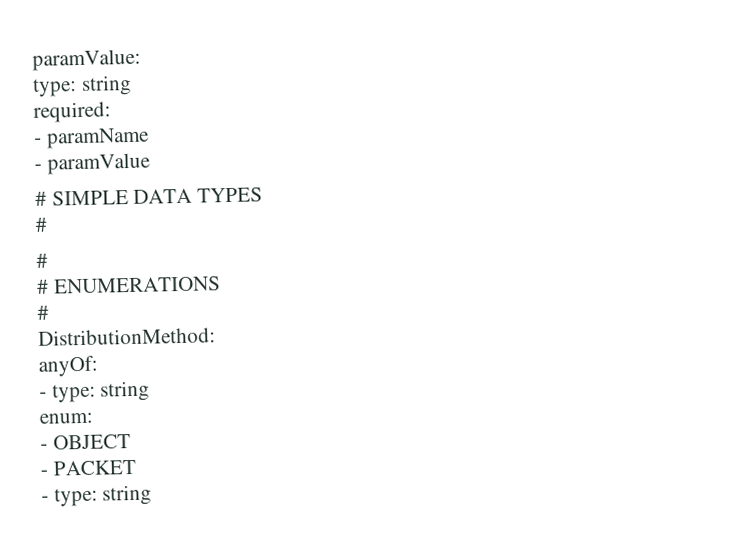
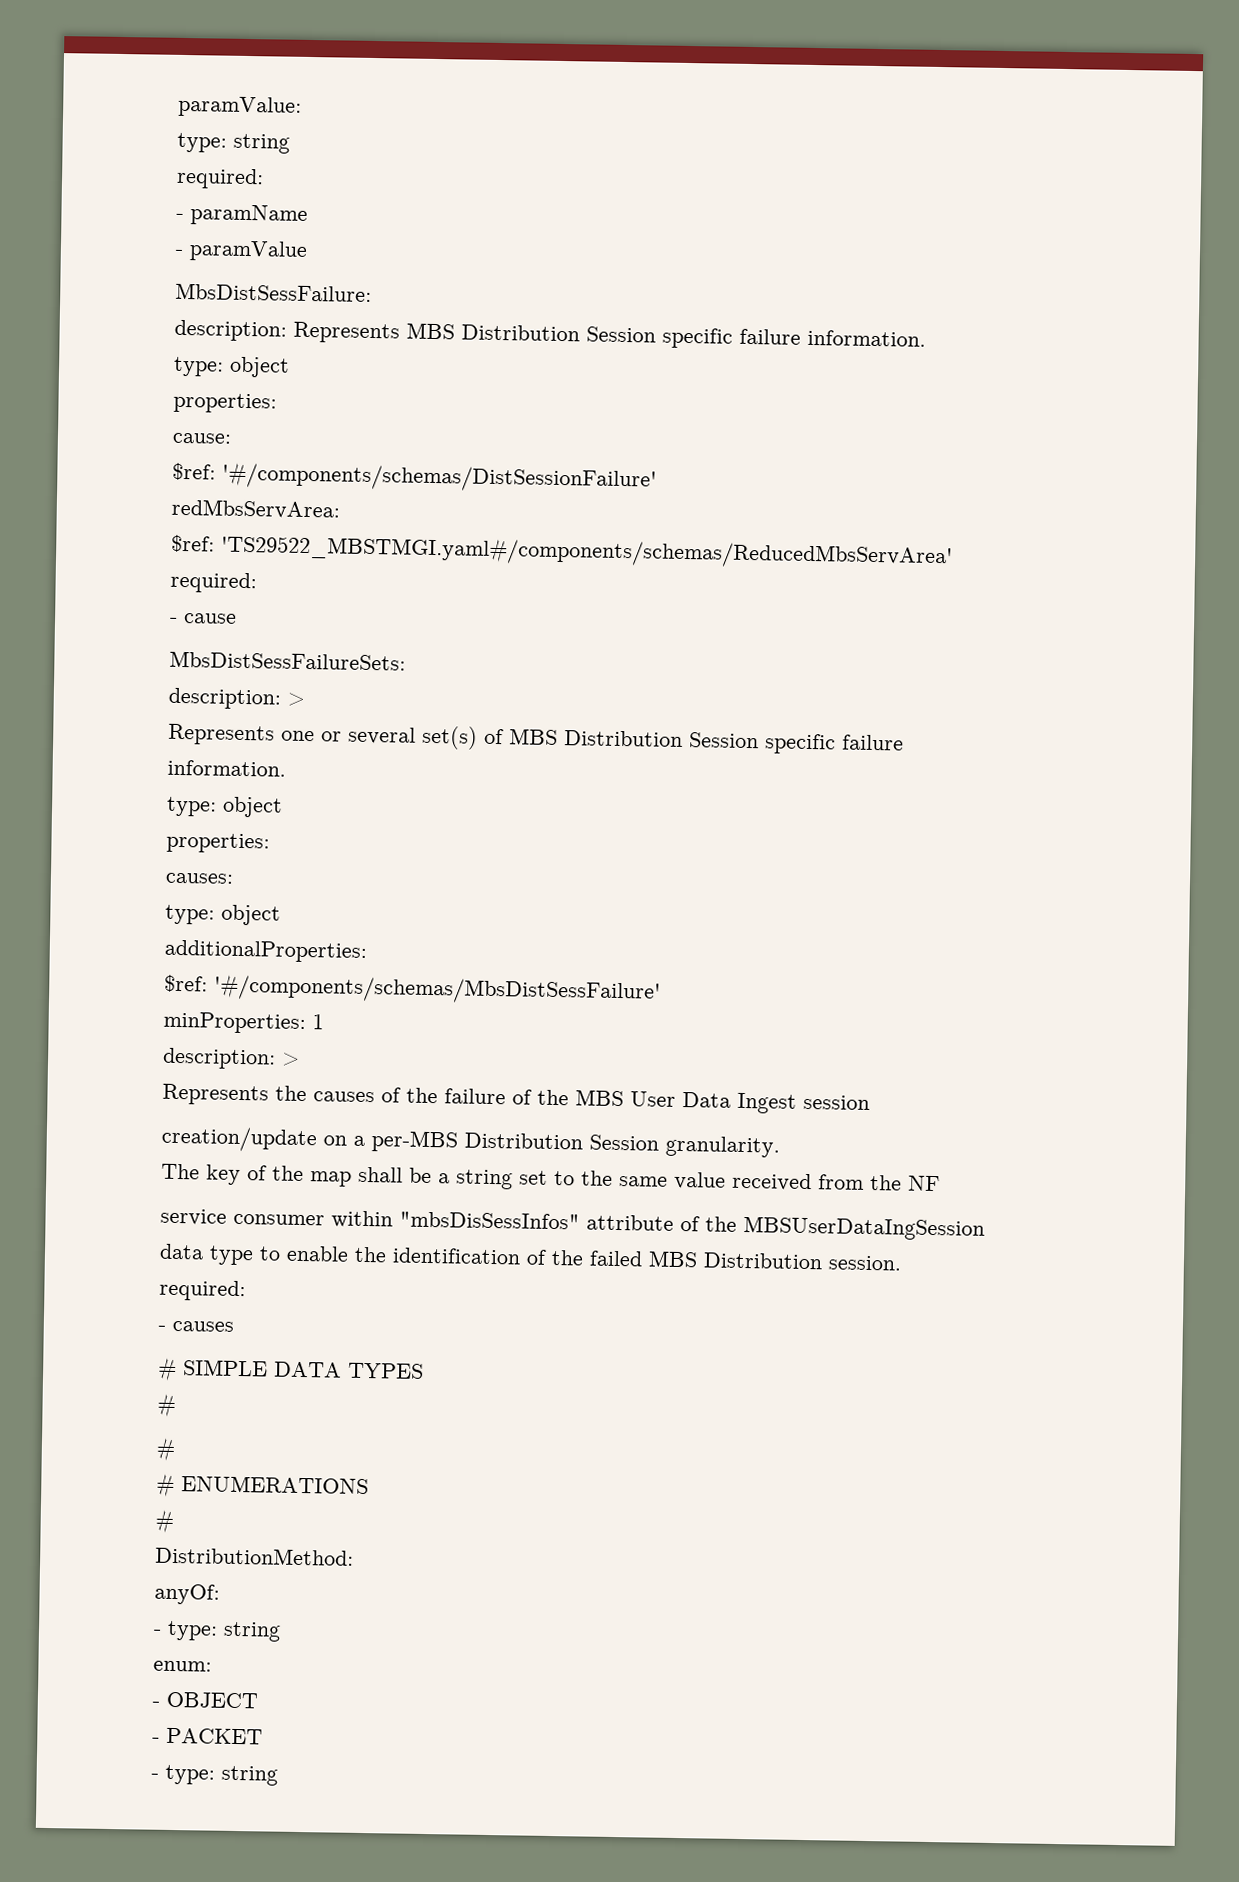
(150, 163) none -> [175,282,372,302] [174,319,926,349] [173,356,290,378] [173,392,277,414] [172,432,232,444] [172,462,657,494] [171,498,340,520] [171,534,953,571] [170,571,257,594] [169,613,237,624] [169,650,406,671] [168,687,305,710] [168,723,904,755] [167,759,286,777] [166,796,283,818] [166,832,270,854] [165,872,234,884] [165,904,281,926] [164,939,367,963] [164,974,661,1006] [163,1011,324,1035] [162,1047,300,1070] [162,1083,870,1114] [161,1125,780,1158] [161,1163,940,1192] [160,1208,985,1241] [159,1243,902,1271] [159,1279,246,1302] [158,1320,234,1332] // MbsDistSessFailure: // description: Represents MBS Distribution Session specific failure information. // type: object // properties: // cause: // $ref: '#/components/schemas/DistSessionFailure' // redMbsServArea: // $ref: 'TS29522_MBSTMGI.yaml#/components/schemas/ReducedMbsServArea' // required: // - cause // MbsDistSessFailureSets: // description: > // Represents one or several set(s) of MBS Distribution Session specific failure // information. // type: object // properties: // causes: // type: object // additionalProperties: // $ref: '#/components/schemas/MbsDistSessFailure' // minProperties: 1 // description: > // Represents the causes of the failure of the MBS User Data Ingest session // creation/update on a per-MBS Distribution Session granularity. // The key of the map shall be a string set to the same value received from the NF // service consumer within "mbsDisSessInfos" attribute of the MBSUserDataIngSession // data type to enable the identification of the failed MBS Distribution session. // required: // - causes

